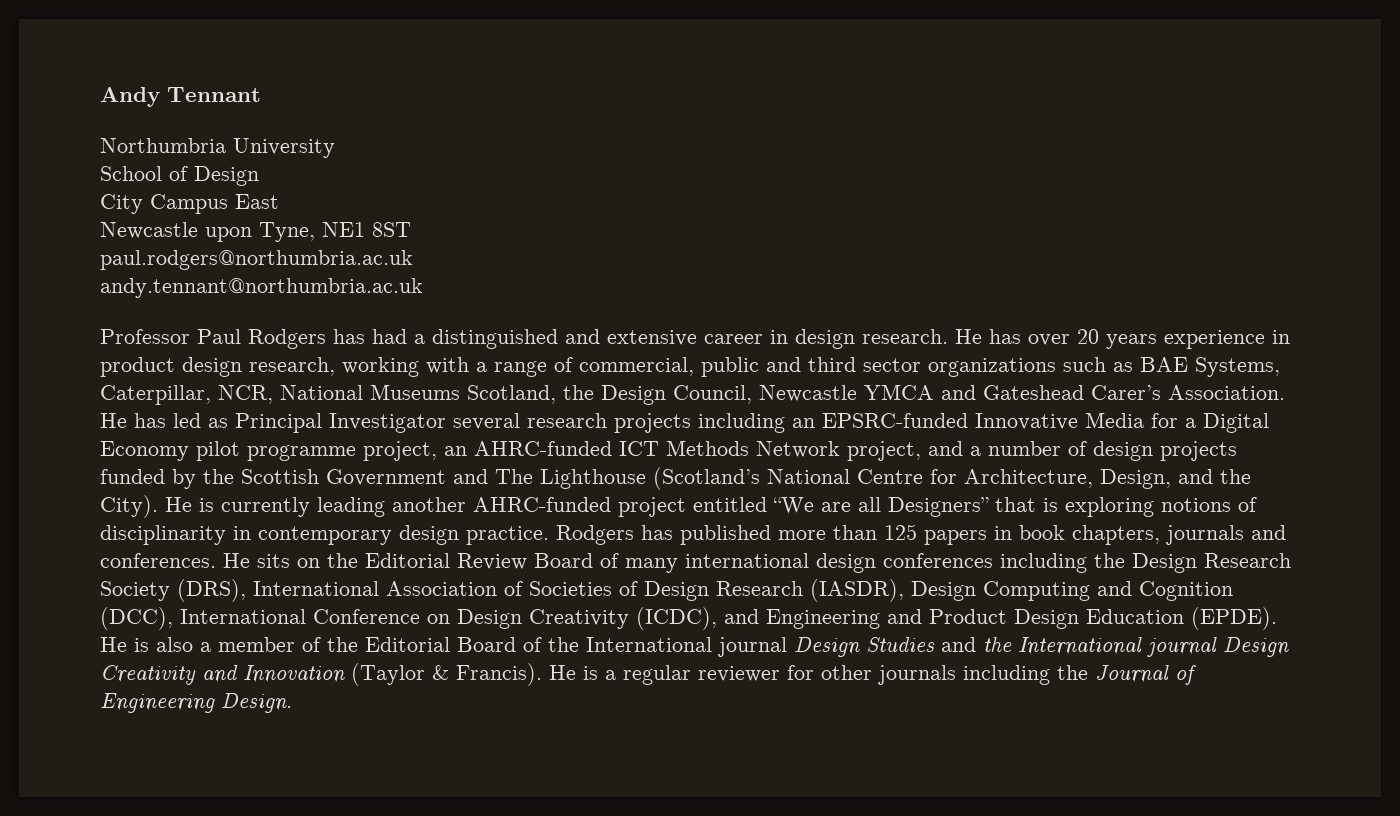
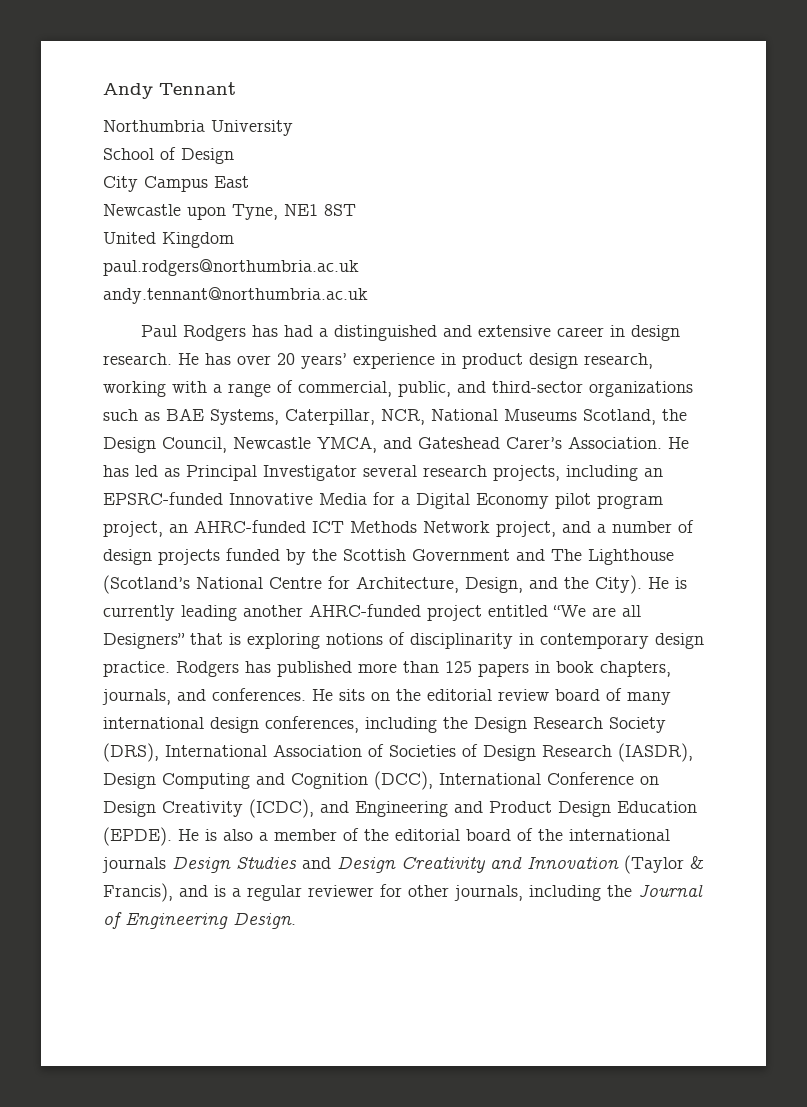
(411, 229) none -> [103,232,234,248] // United Kingdom
[100,329,190,344] Professor -> (368, 295) none
[1106,334,1157,349] years -> [301,353,347,369] years’
[701,357,921,377] public and third sector -> [398,381,583,397] public, and third-sector
[864,384,934,400] YMCA -> [317,436,377,453] YMCA,
[614,413,691,433] projects -> [493,465,560,481] projects,
[247,445,356,461] programme -> [597,495,663,509] program
[1166,525,1244,545] journals -> [102,689,171,705] journals,
[365,553,593,570] Editorial Review Board -> [427,689,600,701] editorial review board
[883,553,993,568] conferences -> [265,716,359,733] conferences,
[365,637,1217,657] Editorial Board of the International journal Design Studies and the International journal -> [395,828,670,841] [102,856,331,873] editorial board of the international journals Design Studies and
[456,663,576,686] Francis). He -> [103,883,208,902] Francis), and
[878,665,956,685] journals -> [454,885,523,901] journals,

